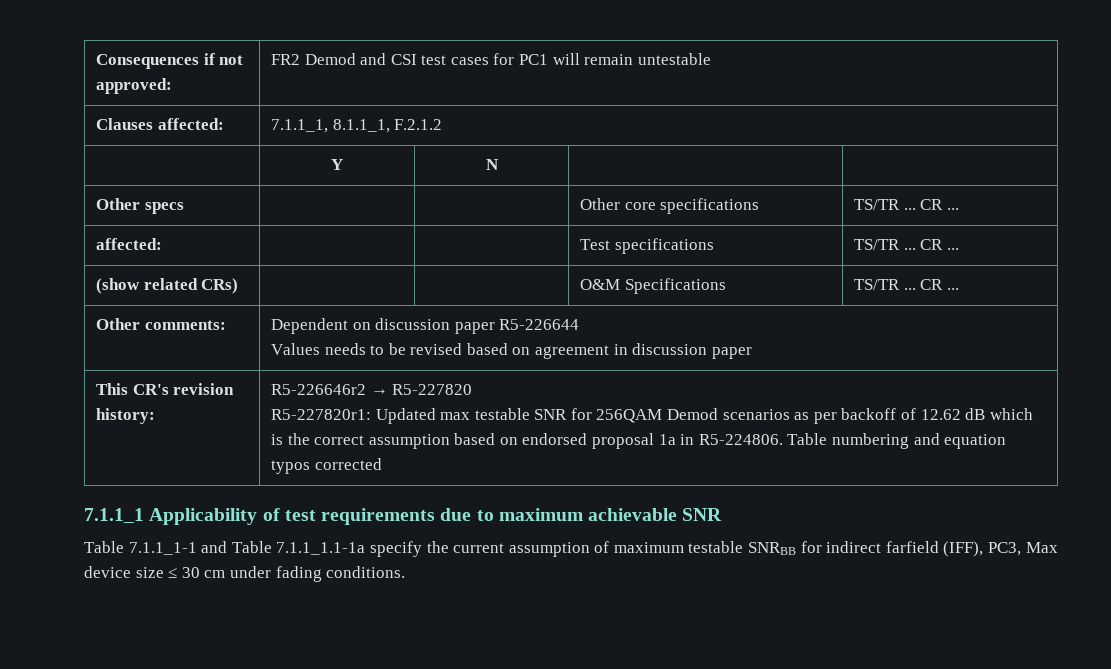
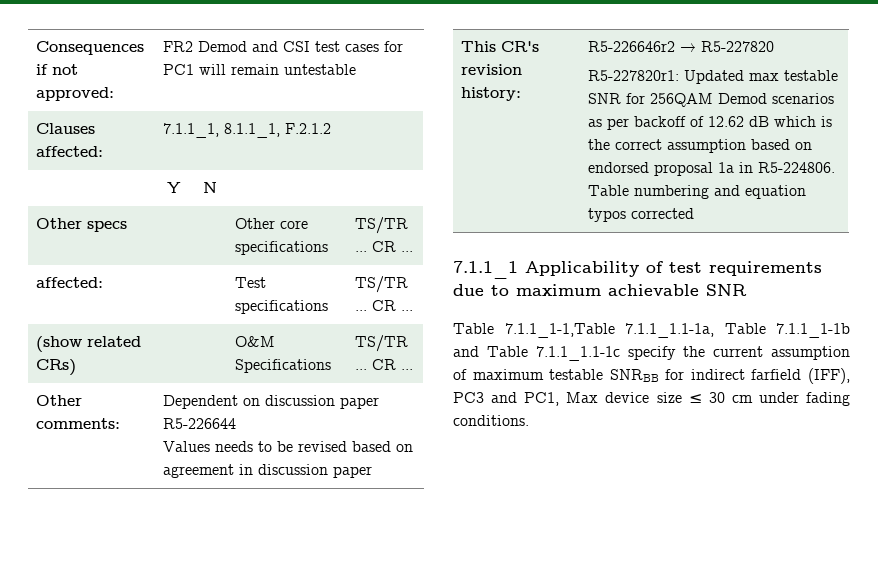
[128,542,197,555] 7.1.1_1-1 -> [504,323,850,338] 7.1.1_1-1,Table 7.1.1_1.1-1a, Table 7.1.1_1-1b
[276,542,366,555] 7.1.1_1.1-1a -> [535,346,620,361] 7.1.1_1.1-1c
[988,542,1022,556] PC3, -> [453,392,560,406] PC3 and PC1,

